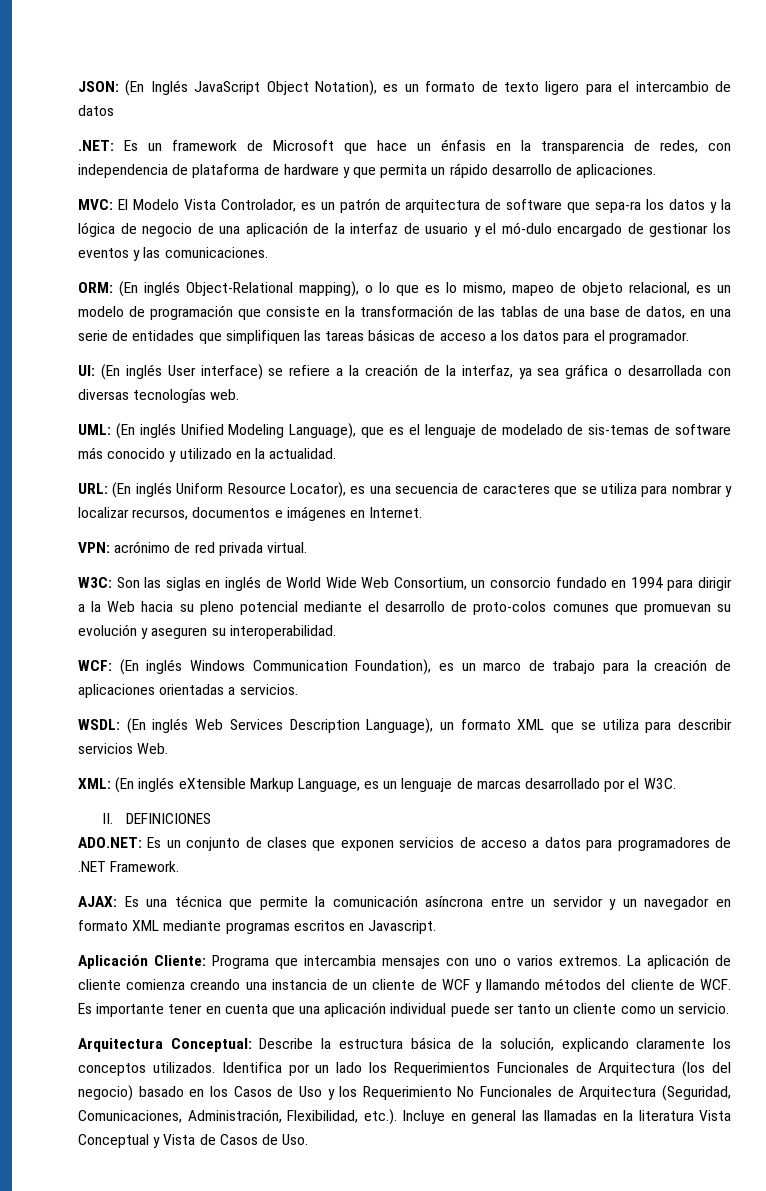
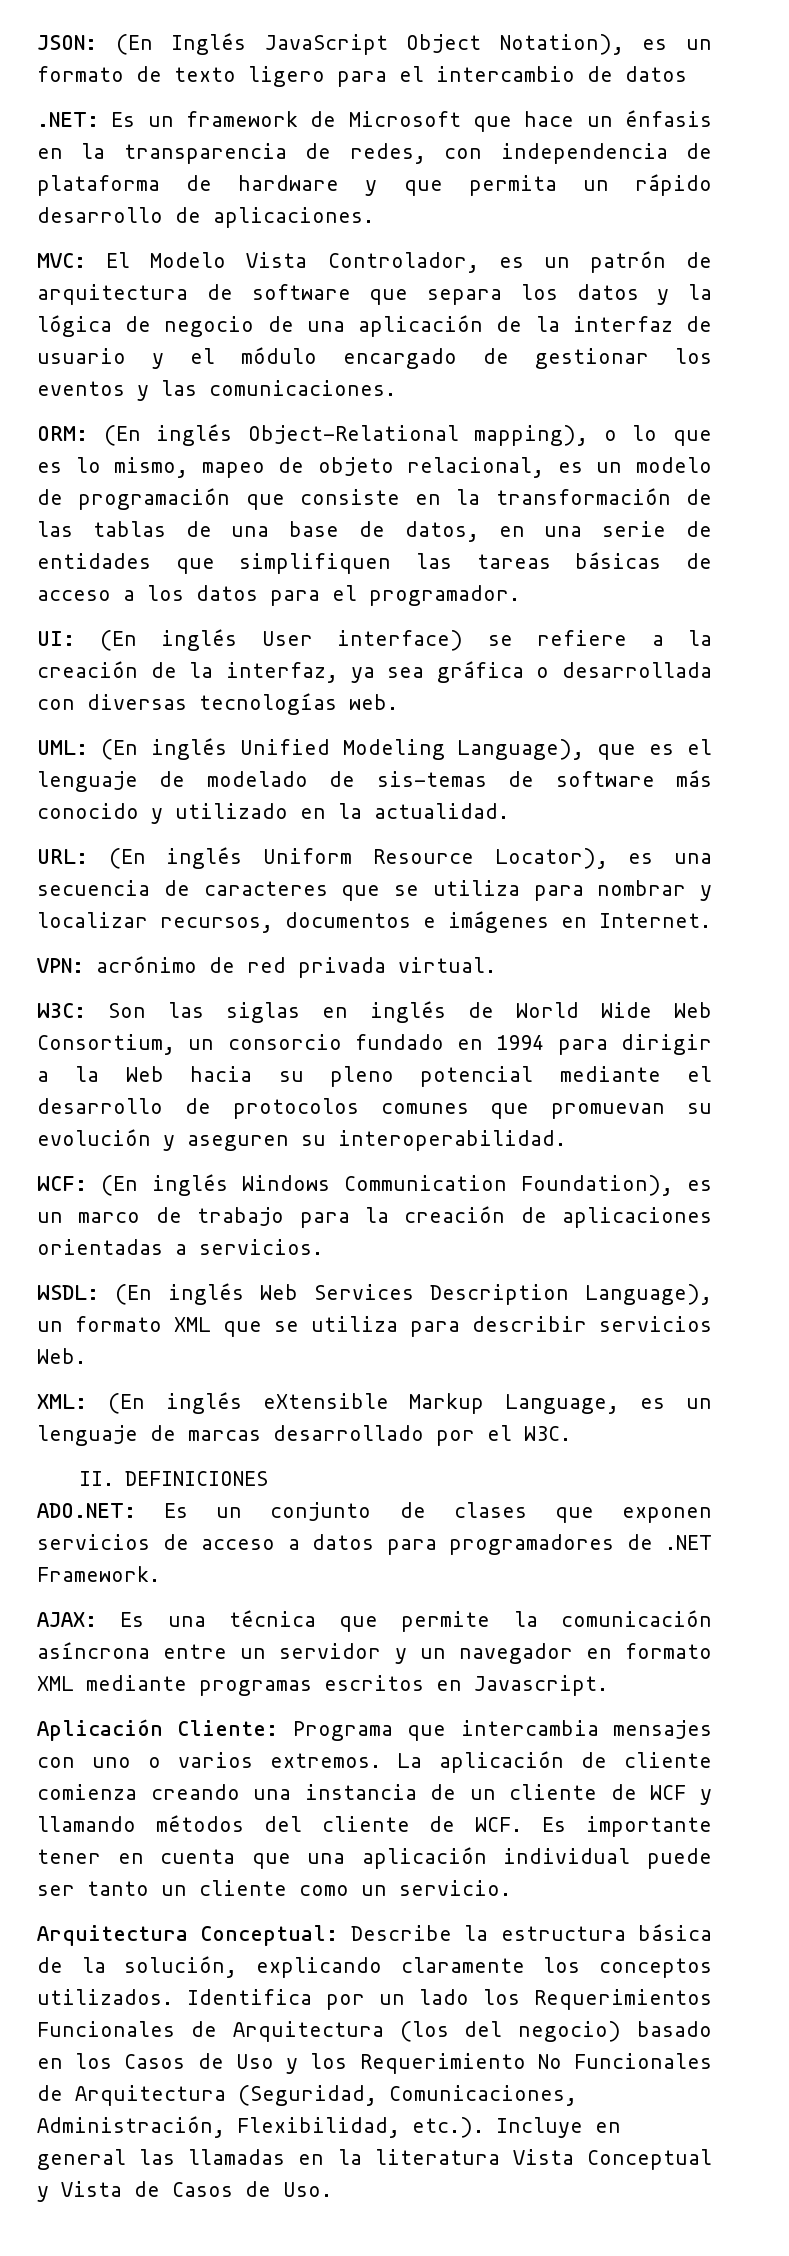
[595,201,642,213] sepa-ra -> [427,289,502,305] separa
[501,222,552,234] mó-dulo -> [241,347,317,364] módulo
[473,601,547,615] proto-colos -> [232,1098,359,1119] protocolos

